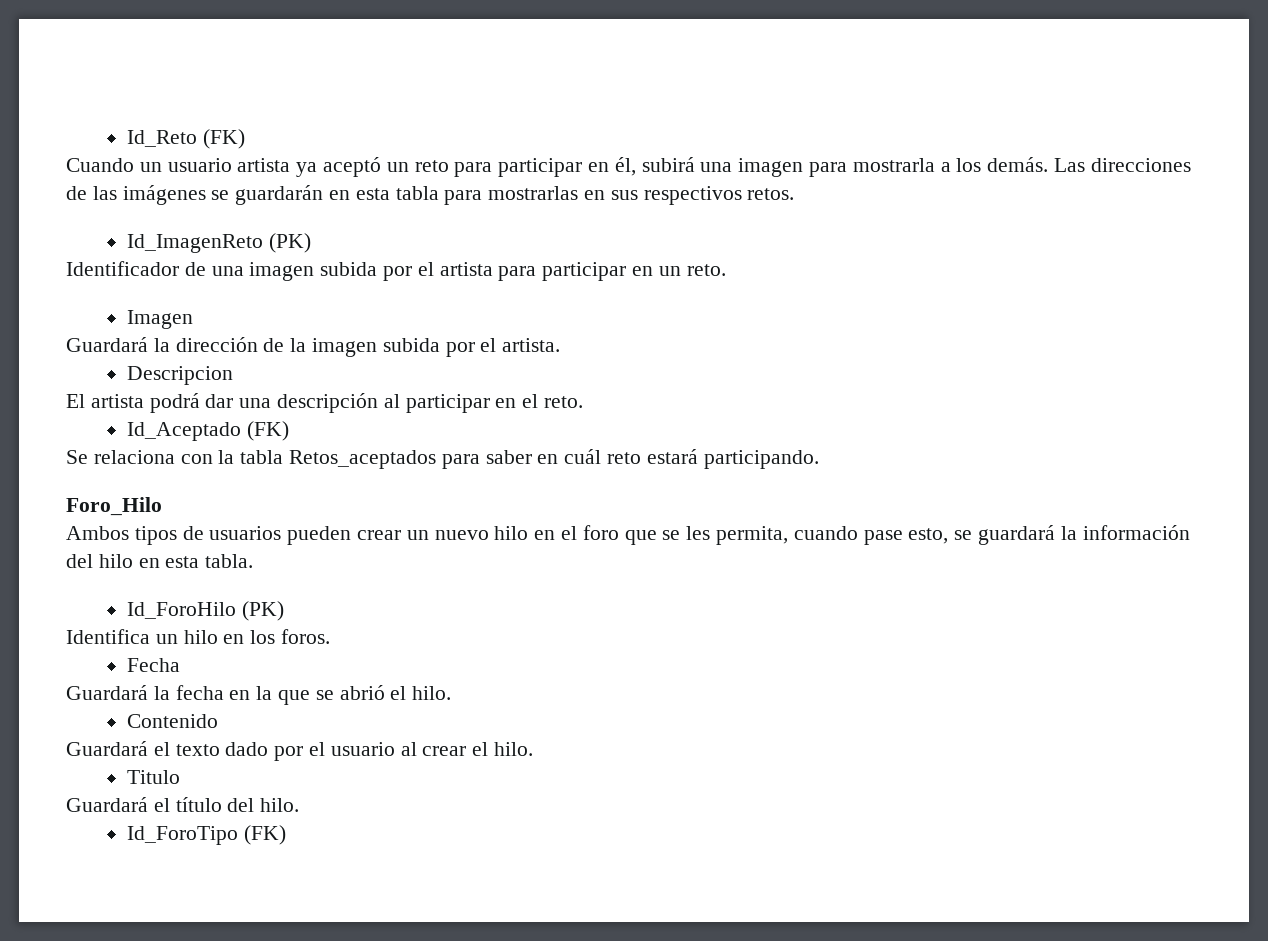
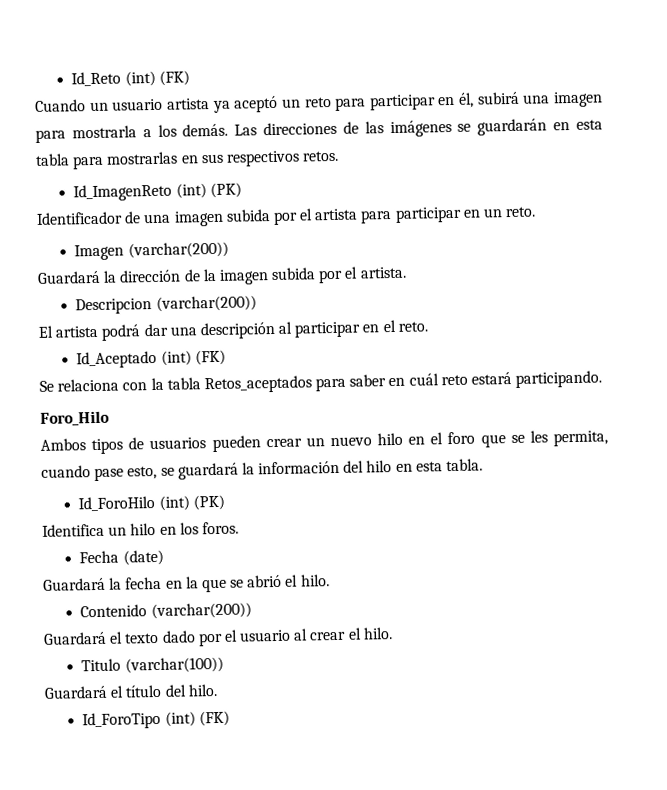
(198, 138) none -> [124,70,156,87] (int)
(264, 243) none -> [175,183,207,199] (int)
(194, 319) none -> [127,241,229,259] (varchar(200))
(234, 375) none -> [155,295,257,312] (varchar(200))
(242, 431) none -> [160,350,192,366] (int)
(237, 610) none -> [158,495,190,511] (int)
(181, 665) none -> [122,549,164,566] (date)
(219, 721) none -> [150,602,252,620] (varchar(200))
(181, 777) none -> [124,656,224,674] (varchar(100))
(239, 835) none -> [164,711,196,727] (int)

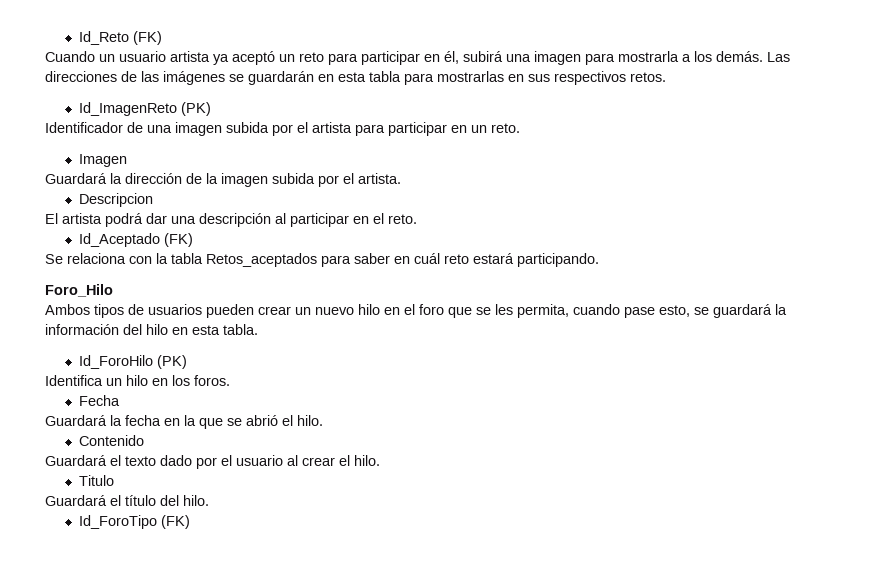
[124,70,156,87] (int) -> (130, 38) none
[175,183,207,199] (int) -> (178, 109) none
[127,241,229,259] (varchar(200)) -> (128, 160) none
[155,295,257,312] (varchar(200)) -> (154, 200) none
[160,350,192,366] (int) -> (161, 240) none
[158,495,190,511] (int) -> (154, 362) none
[122,549,164,566] (date) -> (121, 400) none
[150,602,252,620] (varchar(200)) -> (145, 440) none
[124,656,224,674] (varchar(100)) -> (115, 480) none
[164,711,196,727] (int) -> (158, 522) none

